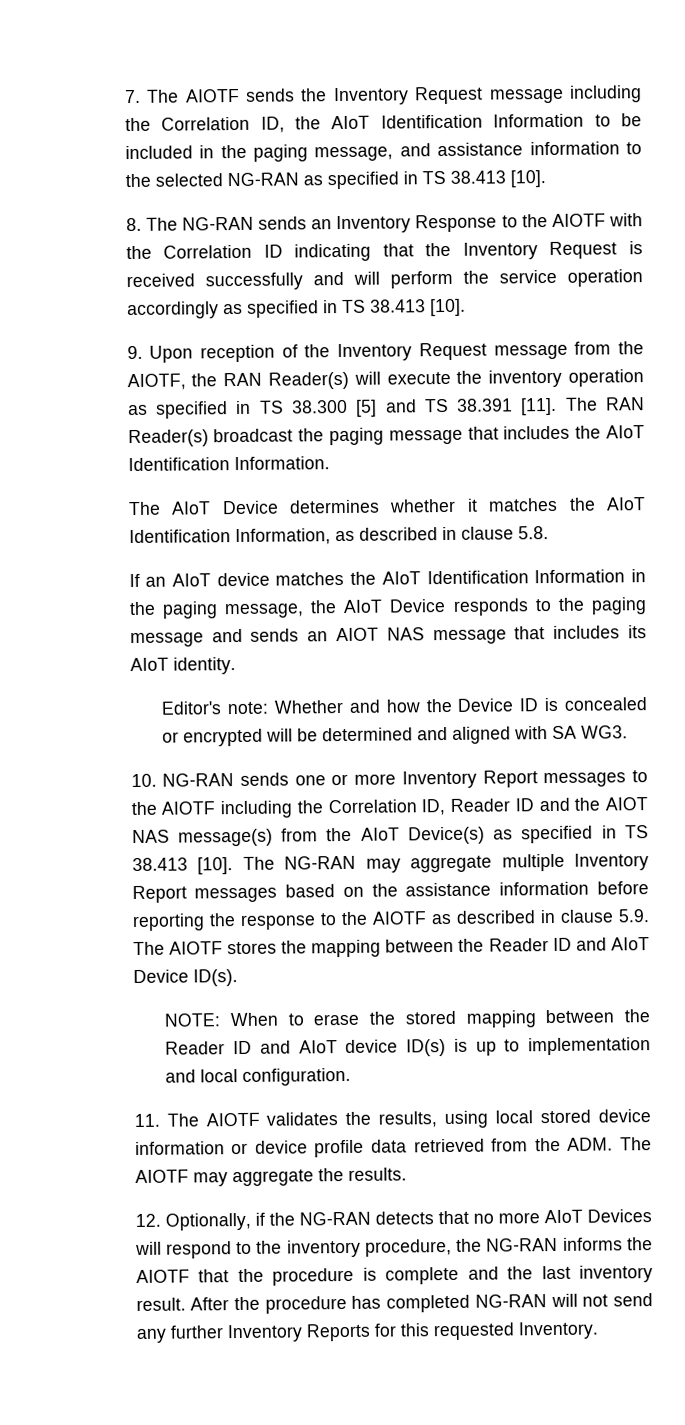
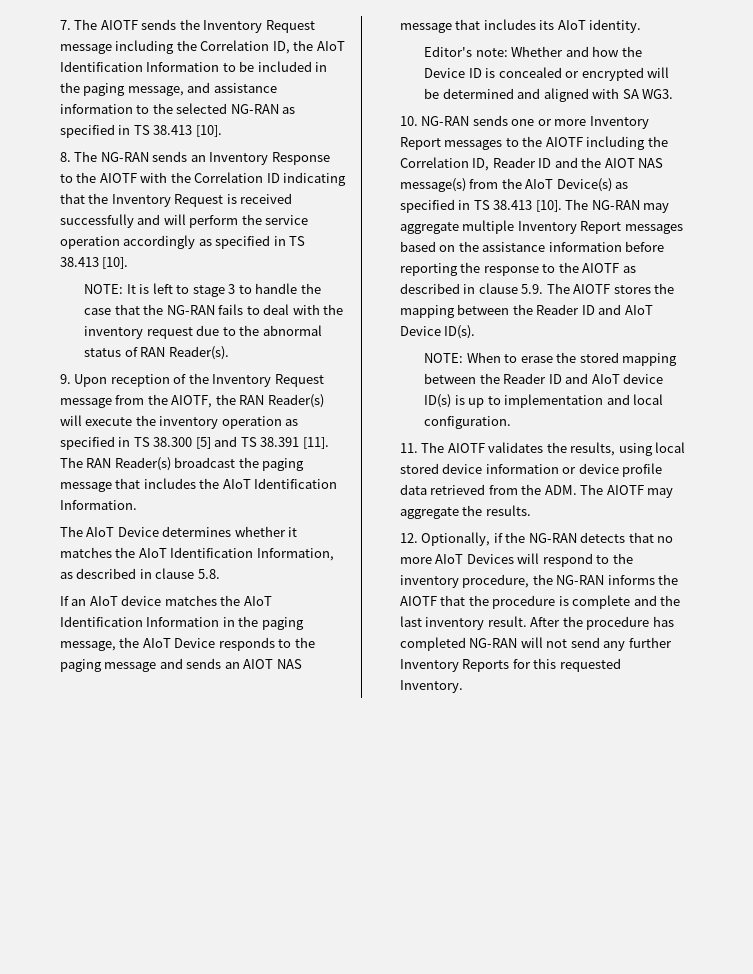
(466, 307) none -> [84,283,321,297] [84,304,344,315] [84,325,322,339] [84,346,229,360] // NOTE: It is left to stage 3 to handle the case that the NG-RAN fails to deal with the inventory request due to the abnormal status of RAN Reader(s).

